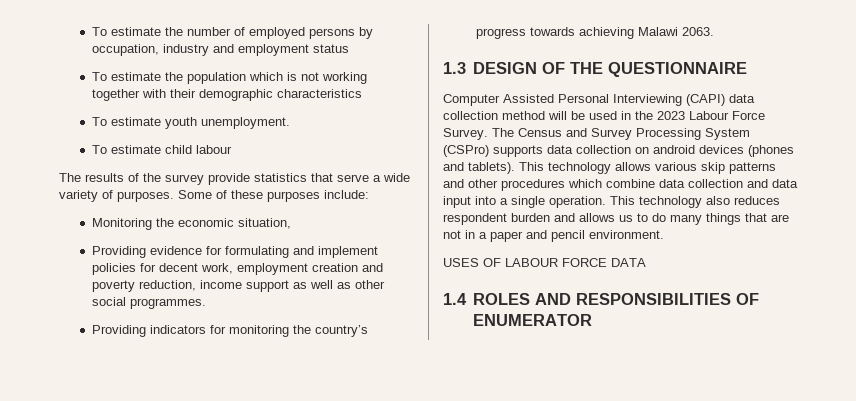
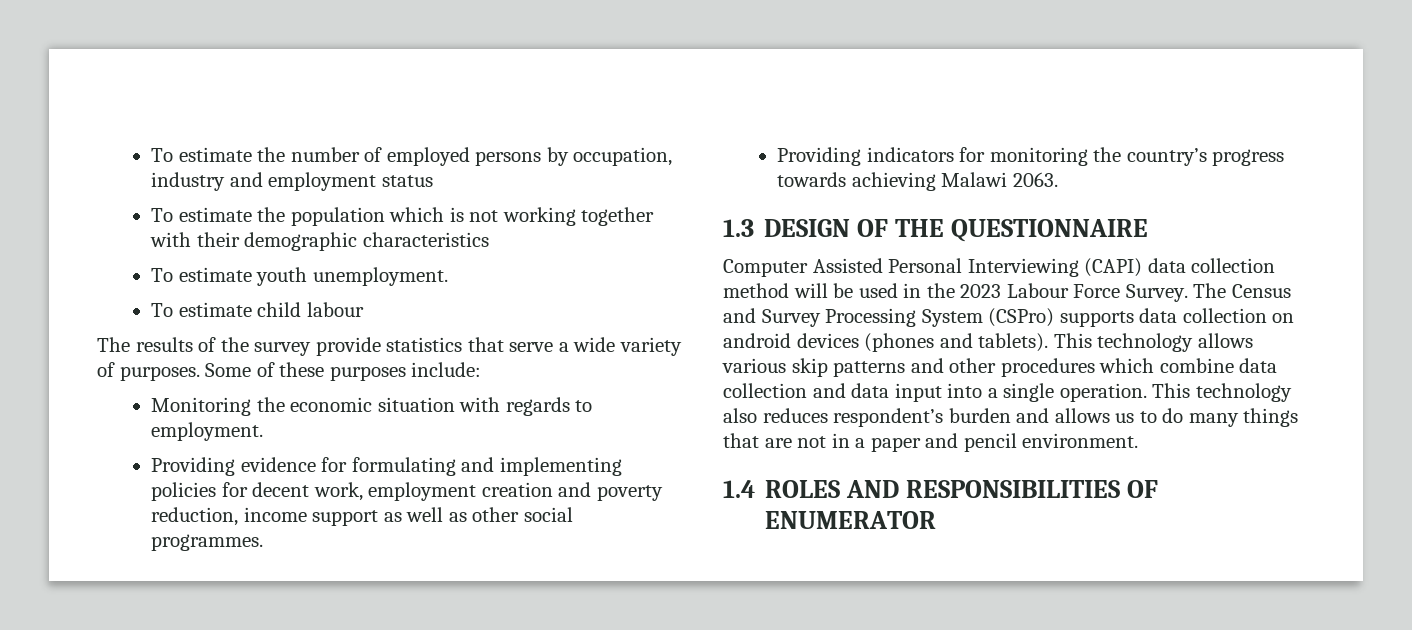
[238,218,292,229] situation, -> [377,397,593,416] [151,422,264,441] situation with regards to employment.
[318,246,379,258] implement -> [499,457,622,476] implementing
[443,213,507,225] respondent -> [833,408,944,427] respondent’s
[443,258,646,267] // USES OF LABOUR FORCE DATA -> (1139, 440) none

